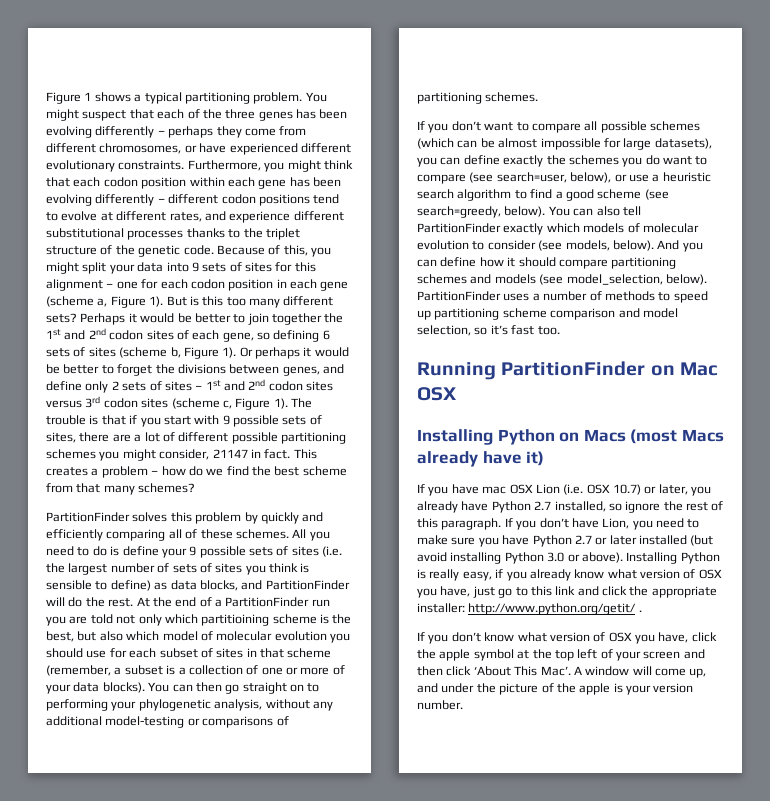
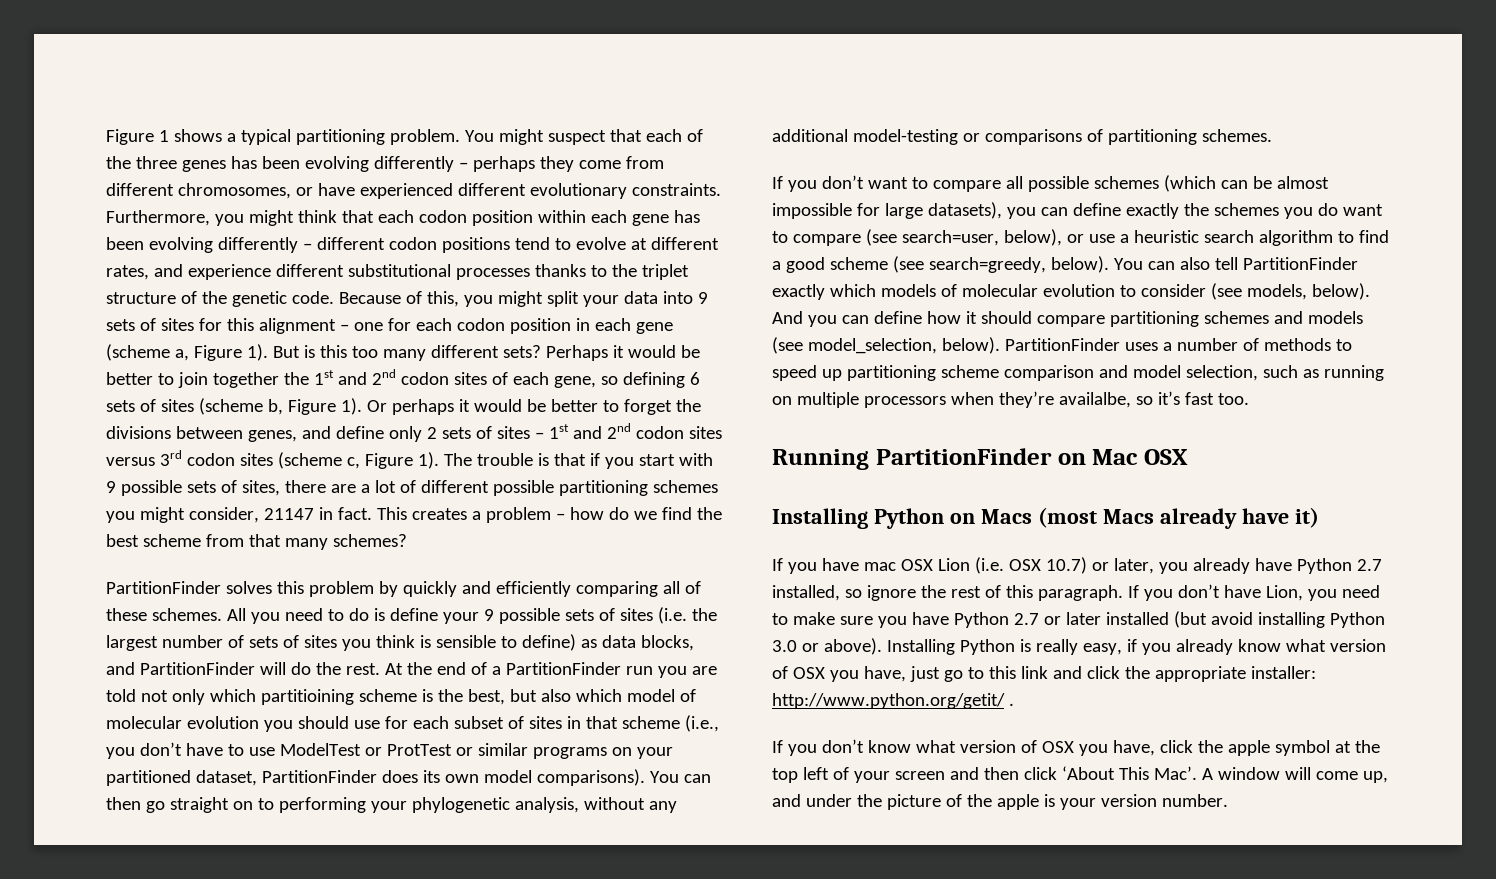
[46,665,345,676] [46,682,145,694] (remember, a subset is a collection of one or more of your data blocks). -> [684,715,719,732] [106,742,673,759] [106,769,645,786] (i.e., you don’t have to use ModelTest or ProtTest or similar programs on your partitioned dataset, PartitionFinder does its own model comparisons).
(471, 330) none -> [1262,365,1384,381] [772,391,1131,408] such as running on multiple processors when they’re availalbe,

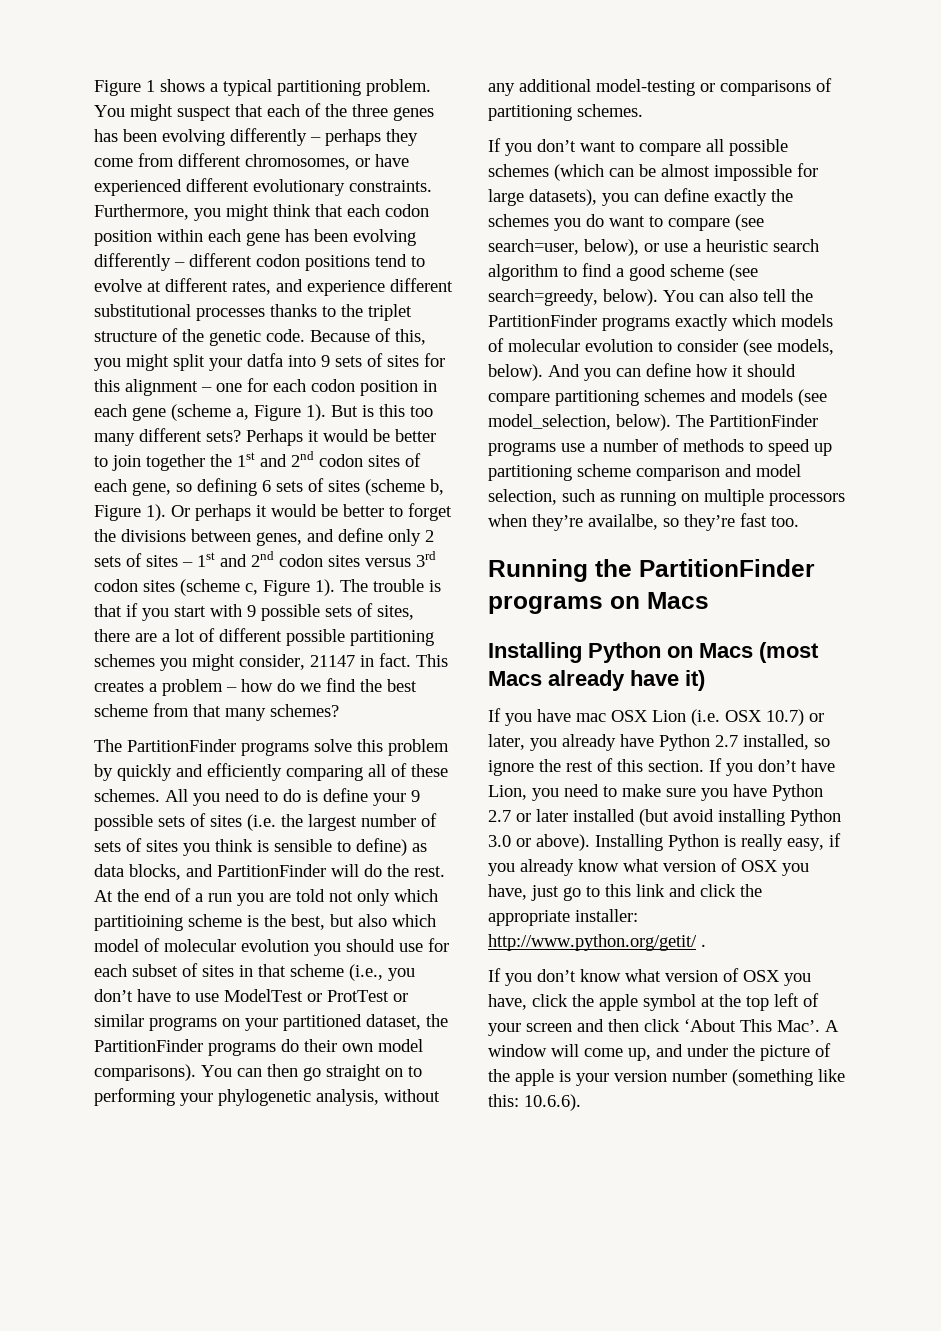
[623,291,658,304] data -> [247,353,283,367] datfa
[106,581,272,594] PartitionFinder solves -> [94,739,352,756] The PartitionFinder programs solve
[505,662,621,675] PartitionFinder -> (203, 897) none
[261,770,440,783] PartitionFinder does its -> [426,1014,448,1027] [94,1039,337,1056] the PartitionFinder programs do their
[1242,257,1358,270] PartitionFinder -> [791,289,813,302] [488,314,670,331] the PartitionFinder programs
[1004,338,1158,351] PartitionFinder uses -> [676,414,818,427] [488,442,585,456] The PartitionFinder programs use
[1157,391,1180,405] it’s -> [684,514,735,531] they’re
[875,448,1188,465] PartitionFinder on Mac OSX -> [595,559,815,577] [488,592,709,614] the PartitionFinder programs on Macs
[1037,585,1123,601] paragraph. -> [648,760,704,772] section.
[1161,794,1228,807] number. -> [672,1069,845,1086] [488,1094,581,1111] number (something like this: 10.6.6).

